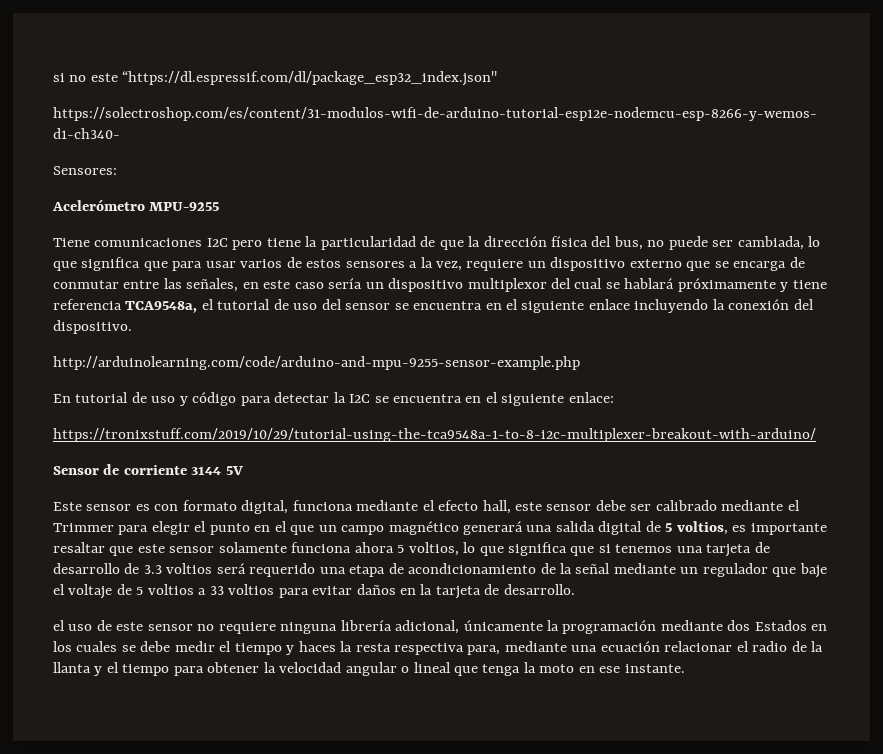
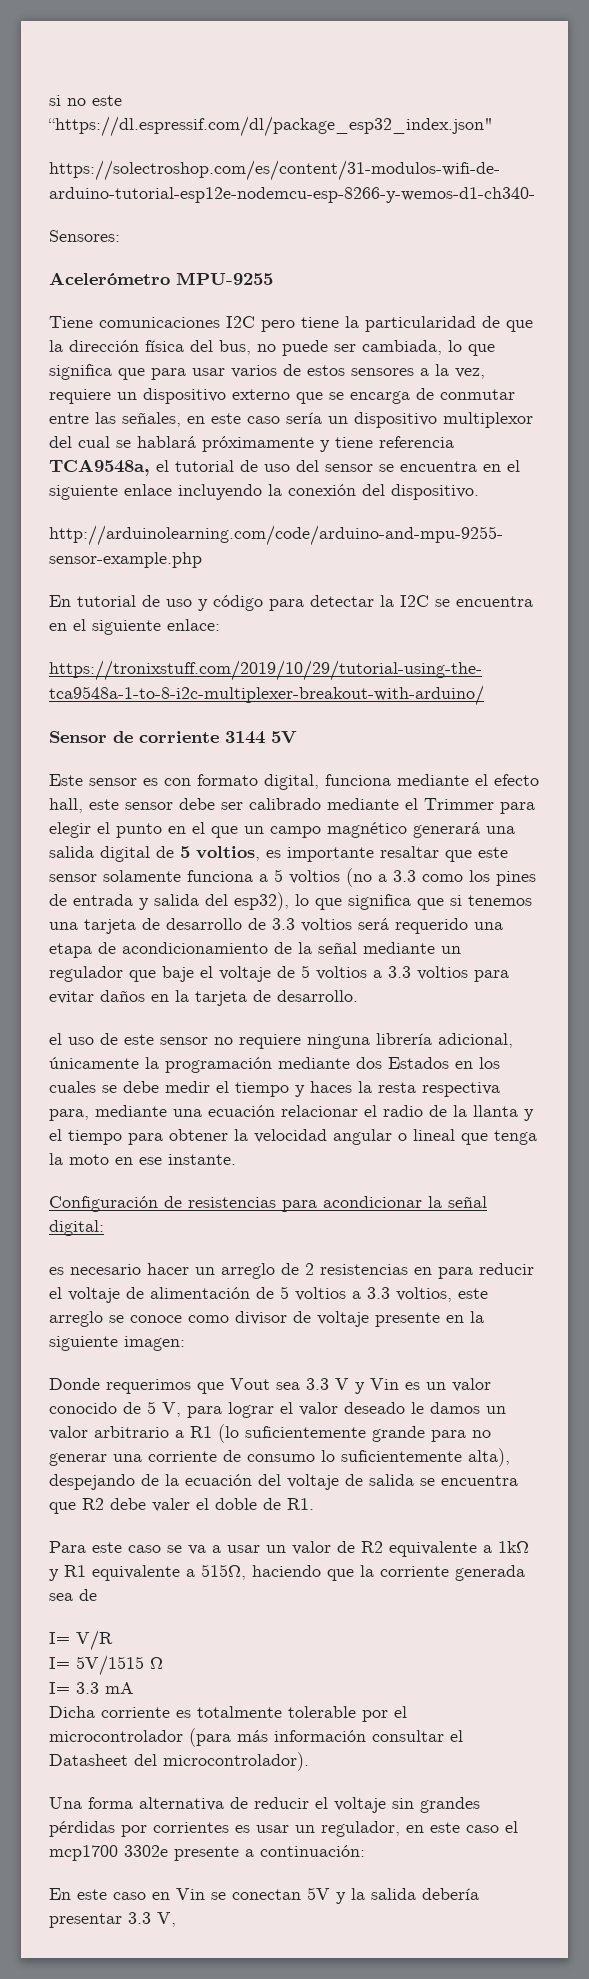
[354,542,459,556] ahora 5 voltios, -> [259,868,536,887] [49,892,289,911] a 5 voltios (no a 3.3 como los pines de entrada y salida del esp32),
[209,586,224,595] 33 -> [388,966,411,978] 3.3
(685, 668) none -> [49,1196,487,1212] [49,1220,104,1236] [49,1263,534,1279] [49,1286,488,1303] [49,1311,484,1327] [49,1336,185,1351] [49,1378,491,1394] [49,1401,506,1418] [49,1424,491,1443] [49,1448,510,1467] [49,1474,518,1490] [49,1498,314,1514] [49,1541,529,1557] [49,1564,525,1581] [49,1589,97,1601] [49,1630,113,1651] [49,1655,163,1676] [49,1682,134,1694] [49,1706,407,1722] [49,1728,463,1747] [49,1752,309,1771] [49,1797,480,1813] [49,1821,518,1837] [49,1845,365,1861] [49,1887,479,1904] [49,1912,176,1928] // Configuración de resistencias para acondicionar la señal digital: // es necesario hacer un arreglo de 2 resistencias en para reducir el voltaje de alimentación de 5 voltios a 3.3 voltios, este arreglo se conoce como divisor de voltaje presente en la siguiente imagen: // Donde requerimos que Vout sea 3.3 V y Vin es un valor conocido de 5 V, para lograr el valor deseado le damos un valor arbitrario a R1 (lo suficientemente grande para no generar una corriente de consumo lo suficientemente alta), despejando de la ecuación del voltaje de salida se encuentra que R2 debe valer el doble de R1. // Para este caso se va a usar un valor de R2 equivalente a 1kΩ y R1 equivalente a 515Ω, haciendo que la corriente generada sea de // I= V/R // I= 5V/1515 Ω // I= 3.3 mA // Dicha corriente es totalmente tolerable por el microcontrolador (para más información consultar el Datasheet del microcontrolador). // Una forma alternativa de reducir el voltaje sin grandes pérdidas por corrientes es usar un regulador, en este caso el mcp1700 3302e presente a continuación: // En este caso en Vin se conectan 5V y la salida debería presentar 3.3 V,

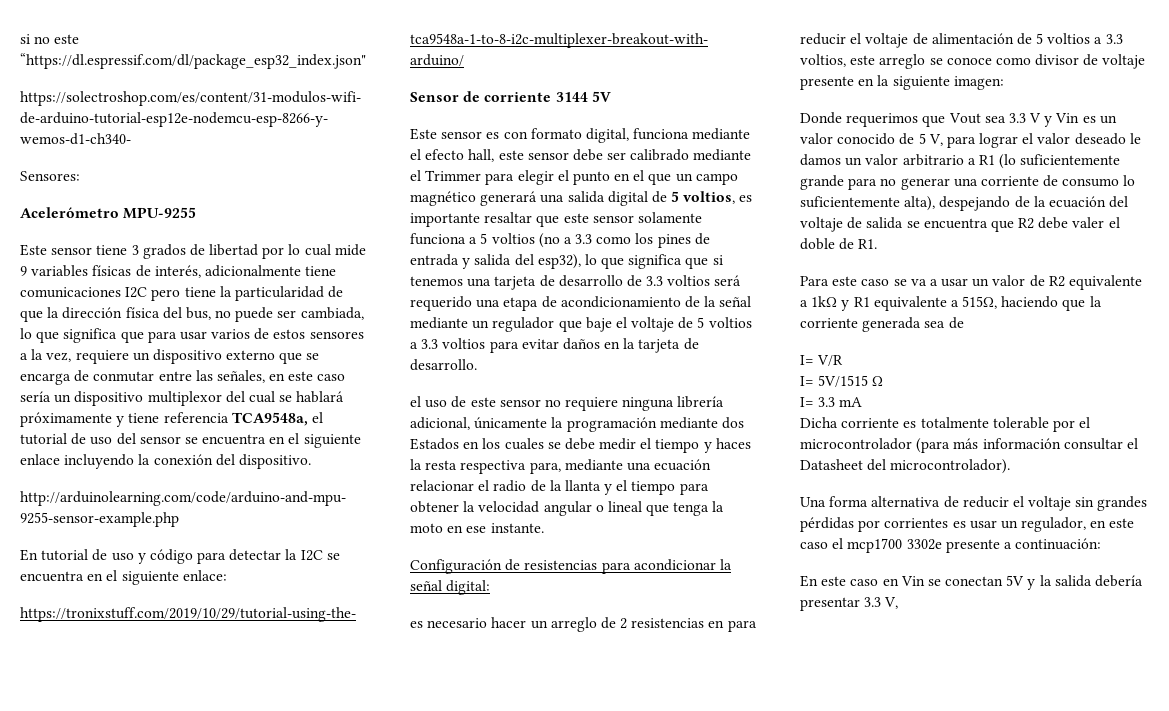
[49,316,93,328] Tiene -> [20,244,366,259] [20,265,337,278] Este sensor tiene 3 grados de libertad por lo cual mide 9 variables físicas de interés, adicionalmente tiene

